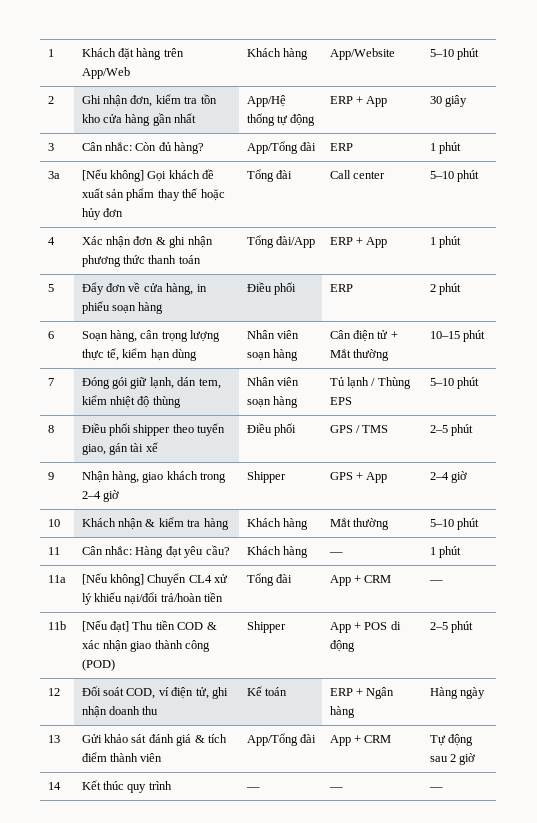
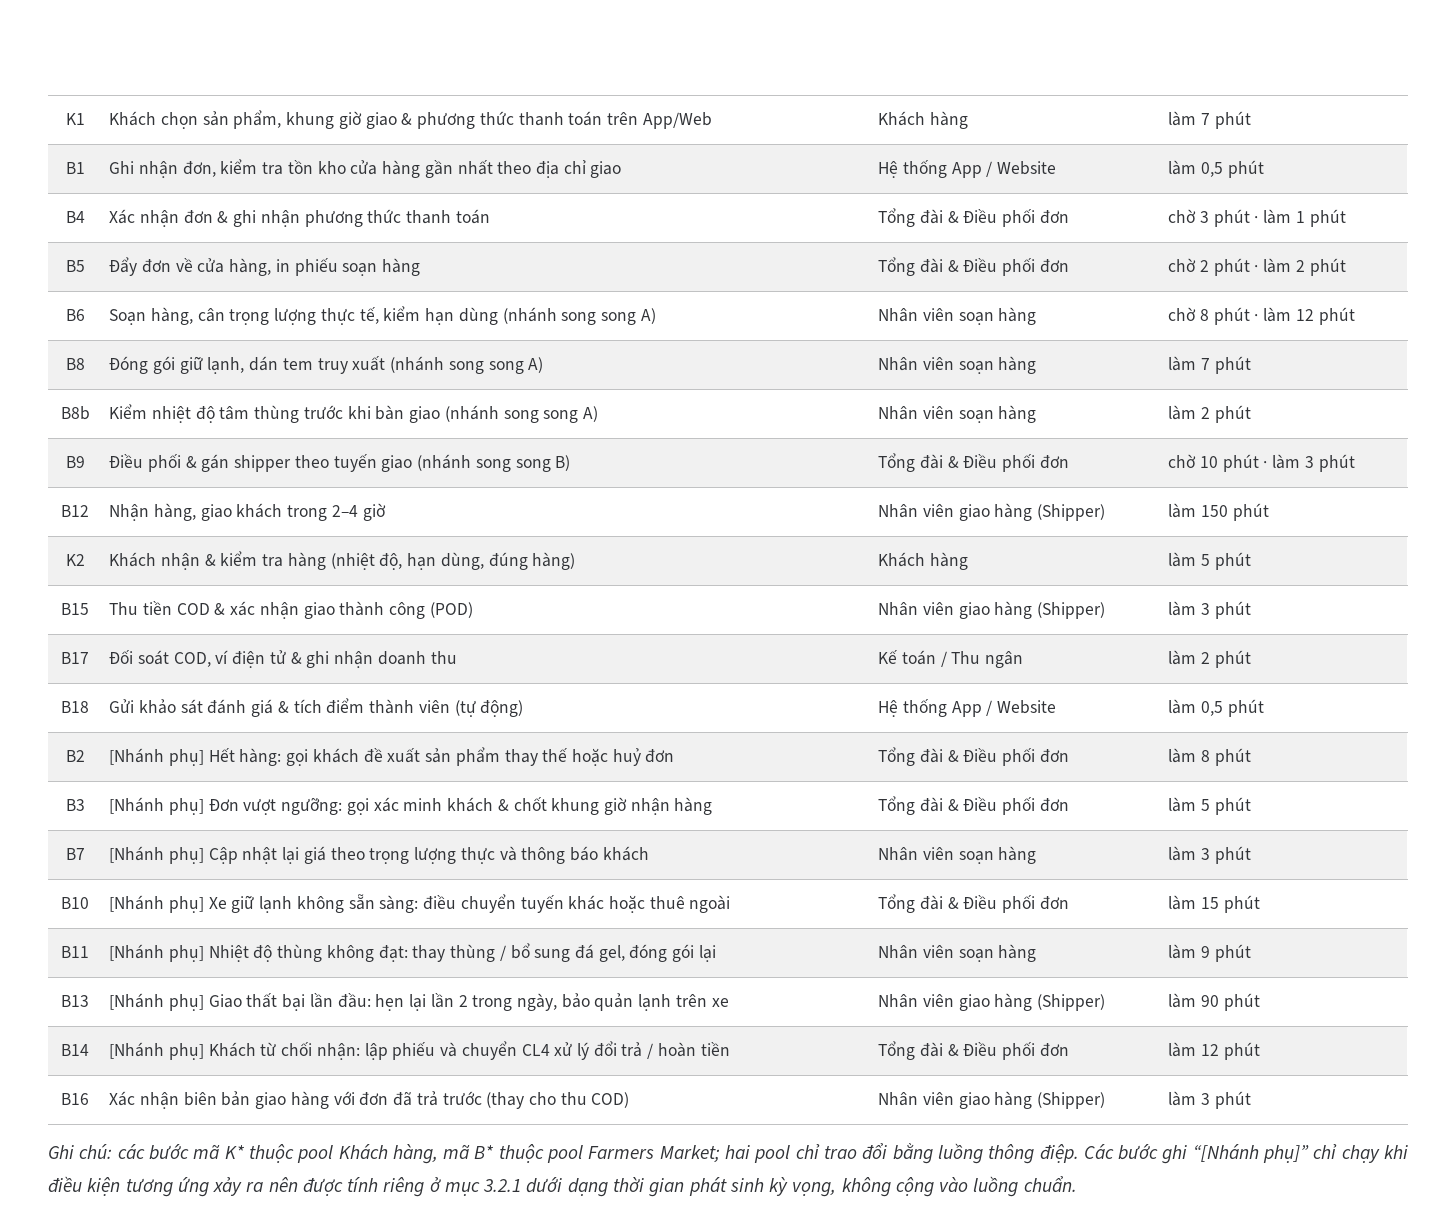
[47,49,54,57] [81,48,162,60] 1 | Khách đặt hàng -> [65,113,85,125] [109,110,603,129] K1 | Khách chọn sản phẩm, khung giờ giao & phương thức thanh toán
[329,48,395,60] [429,48,480,60] [47,96,54,104] App/Website | 5–10 phút // 2 -> [1168,111,1251,129] [65,162,85,174] làm 7 phút // B1
[246,95,286,107] [246,113,316,126] [329,96,388,107] [429,95,468,107] [47,143,54,151] [81,142,205,154] [246,141,317,154] [329,143,353,151] [429,142,462,154] [47,171,60,179] [81,169,215,182] [81,188,225,201] [81,208,124,220] [246,169,293,182] [329,170,386,179] [429,170,480,182] [47,237,55,245] | App/Hệ thống tự động | ERP + App | 30 giây // 3 | Cân nhắc: Còn đủ hàng? | App/Tổng đài | ERP | 1 phút // 3a | [Nếu không] Gọi khách đề xuất sản phẩm thay thế hoặc hủy đơn | Tổng đài | Call center | 5–10 phút // 4 -> [497,160,622,178] [878,160,1057,178] [1168,160,1264,178] [65,211,85,223] theo địa chỉ giao | Hệ thống App / Website | làm 0,5 phút // B4
[276,236,316,248] [329,237,388,248] [429,236,462,248] [47,284,54,292] đài/App | ERP + App | 1 phút // 5 -> [919,209,1069,227] [1168,209,1346,227] [65,260,85,272] đài & Điều phối đơn | chờ 3 phút · làm 1 phút // B5
[246,282,297,295] [329,284,353,292] [429,283,462,295] [47,331,54,339] Điều phối | ERP | 2 phút // 6 -> [878,257,1069,276] [1168,258,1346,276] [65,309,85,321] Tổng đài & Điều phối đơn | chờ 2 phút · làm 2 phút // B6
[246,330,300,339] [246,349,299,361] [329,330,398,342] [329,349,390,361] [429,330,486,342] [47,378,54,386] | Nhân viên soạn hàng | Cân điện tử + Mắt thường | 10–15 phút // 7 -> [502,307,656,325] [878,307,1037,325] [1168,307,1355,325] [65,358,85,370] (nhánh song song A) | Nhân viên soạn hàng | chờ 8 phút · làm 12 phút // B8
[198,378,221,389] [81,395,181,408] [246,377,300,386] [246,396,299,408] [329,377,411,389] [329,397,352,405] [429,377,480,389] [47,425,54,433] [81,423,132,436] tem, kiểm nhiệt độ thùng | Nhân viên soạn hàng | Tủ lạnh / Thùng EPS | 5–10 phút // 8 | Điều phối -> [282,356,544,374] [878,356,1037,374] [1168,356,1251,374] [60,406,90,420] [109,404,598,423] [878,405,1037,423] [1168,405,1251,423] [65,456,85,468] [109,454,230,472] tem truy xuất (nhánh song song A) | Nhân viên soạn hàng | làm 7 phút // B8b | Kiểm nhiệt độ tâm thùng trước khi bàn giao (nhánh song song A) | Nhân viên soạn hàng | làm 2 phút // B9 | Điều phối & gán
[81,442,158,455] [246,423,297,436] [329,425,389,433] [429,424,474,436] [47,472,54,480] giao, gán tài xế | Điều phối | GPS / TMS | 2–5 phút // 9 -> [381,454,571,472] [878,453,1069,472] [1168,454,1355,472] [61,505,89,517] giao (nhánh song song B) | Tổng đài & Điều phối đơn | chờ 10 phút · làm 3 phút // B12
[246,471,286,483] [329,472,388,483] [429,471,468,483] [47,519,60,527] Shipper | GPS + App | 2–4 giờ // 10 -> [878,503,1106,521] [1168,503,1269,521] [65,554,85,566] Nhân viên giao hàng (Shipper) | làm 150 phút // K2
[246,518,309,530] [329,518,390,530] [429,518,480,530] [47,547,60,555] [81,545,230,558] [246,546,309,558] [328,552,343,555] [429,546,462,558] [47,575,66,583] [81,573,229,586] [81,592,224,605] [246,573,293,586] [329,575,392,586] [428,580,443,583] [47,621,66,630] [81,620,130,633] | Khách hàng | Mắt thường | 5–10 phút // 11 | Cân nhắc: Hàng đạt yêu cầu? | Khách hàng | — | 1 phút // 11a | [Nếu không] Chuyển CL4 xử lý khiếu nại/đổi trả/hoàn tiền | Tổng đài | App + CRM | — // 11b | [Nếu đạt] -> [330,552,576,570] [878,552,968,570] [1168,552,1251,570] [61,603,89,615] (nhiệt độ, hạn dùng, đúng hàng) | Khách hàng | làm 5 phút // B15 |
[246,621,286,633] [329,621,401,633] [329,640,355,652] [429,621,474,633] [47,688,60,696] Shipper | App + POS di động | 2–5 phút // 12 -> [878,601,1106,619] [1168,601,1251,619] [61,652,89,664] Nhân viên giao hàng (Shipper) | làm 3 phút // B17
[195,687,209,699] tử, -> [269,650,302,664] tử &
[329,687,395,699] [329,706,355,718] [429,687,486,699] [47,735,60,743] | ERP + Ngân hàng | Hàng ngày // 13 -> [940,651,1024,668] [1168,650,1251,668] [61,701,89,713] / Thu ngân | làm 2 phút // B18
[246,733,317,746] [329,735,392,746] [429,734,474,746] [429,753,476,765] [47,782,61,790] [81,780,172,793] [245,787,260,790] [328,787,343,790] [428,787,443,790] | App/Tổng đài | App + CRM | Tự động sau 2 giờ // 14 | Kết thúc quy trình | — | — | — -> [454,700,524,717] [878,699,1057,717] [1168,699,1264,717] [65,750,85,762] [109,747,675,766] [878,747,1069,766] [1168,748,1251,766] [65,799,85,811] [109,797,713,815] [878,796,1069,815] [1168,797,1251,815] [65,848,85,860] [109,846,649,864] [878,846,1037,864] [1168,846,1251,864] [61,897,89,909] [109,894,731,913] [878,894,1069,913] [1168,895,1260,913] [61,946,89,958] [109,943,716,962] [878,944,1037,962] [1168,944,1251,962] [61,995,89,1007] [109,993,729,1011] [878,993,1106,1011] [1168,993,1260,1011] [61,1044,89,1056] [109,1041,730,1060] [878,1041,1069,1060] [1168,1042,1260,1060] [61,1093,89,1105] [109,1091,630,1109] [878,1091,1106,1109] [1168,1091,1251,1109] [48,1143,1408,1164] [48,1176,1077,1197] (tự động) | Hệ thống App / Website | làm 0,5 phút // B2 | [Nhánh phụ] Hết hàng: gọi khách đề xuất sản phẩm thay thế hoặc huỷ đơn | Tổng đài & Điều phối đơn | làm 8 phút // B3 | [Nhánh phụ] Đơn vượt ngưỡng: gọi xác minh khách & chốt khung giờ nhận hàng | Tổng đài & Điều phối đơn | làm 5 phút // B7 | [Nhánh phụ] Cập nhật lại giá theo trọng lượng thực và thông báo khách | Nhân viên soạn hàng | làm 3 phút // B10 | [Nhánh phụ] Xe giữ lạnh không sẵn sàng: điều chuyển tuyến khác hoặc thuê ngoài | Tổng đài & Điều phối đơn | làm 15 phút // B11 | [Nhánh phụ] Nhiệt độ thùng không đạt: thay thùng / bổ sung đá gel, đóng gói lại | Nhân viên soạn hàng | làm 9 phút // B13 | [Nhánh phụ] Giao thất bại lần đầu: hẹn lại lần 2 trong ngày, bảo quản lạnh trên xe | Nhân viên giao hàng (Shipper) | làm 90 phút // B14 | [Nhánh phụ] Khách từ chối nhận: lập phiếu và chuyển CL4 xử lý đổi trả / hoàn tiền | Tổng đài & Điều phối đơn | làm 12 phút // B16 | Xác nhận biên bản giao hàng với đơn đã trả trước (thay cho thu COD) | Nhân viên giao hàng (Shipper) | làm 3 phút // Ghi chú: các bước mã K* thuộc pool Khách hàng, mã B* thuộc pool Farmers Market; hai pool chỉ trao đổi bằng luồng thông điệp. Các bước ghi “[Nhánh phụ]” chỉ chạy khi điều kiện tương ứng xảy ra nên được tính riêng ở mục 3.2.1 dưới dạng thời gian phát sinh kỳ vọng, không cộng vào luồng chuẩn.

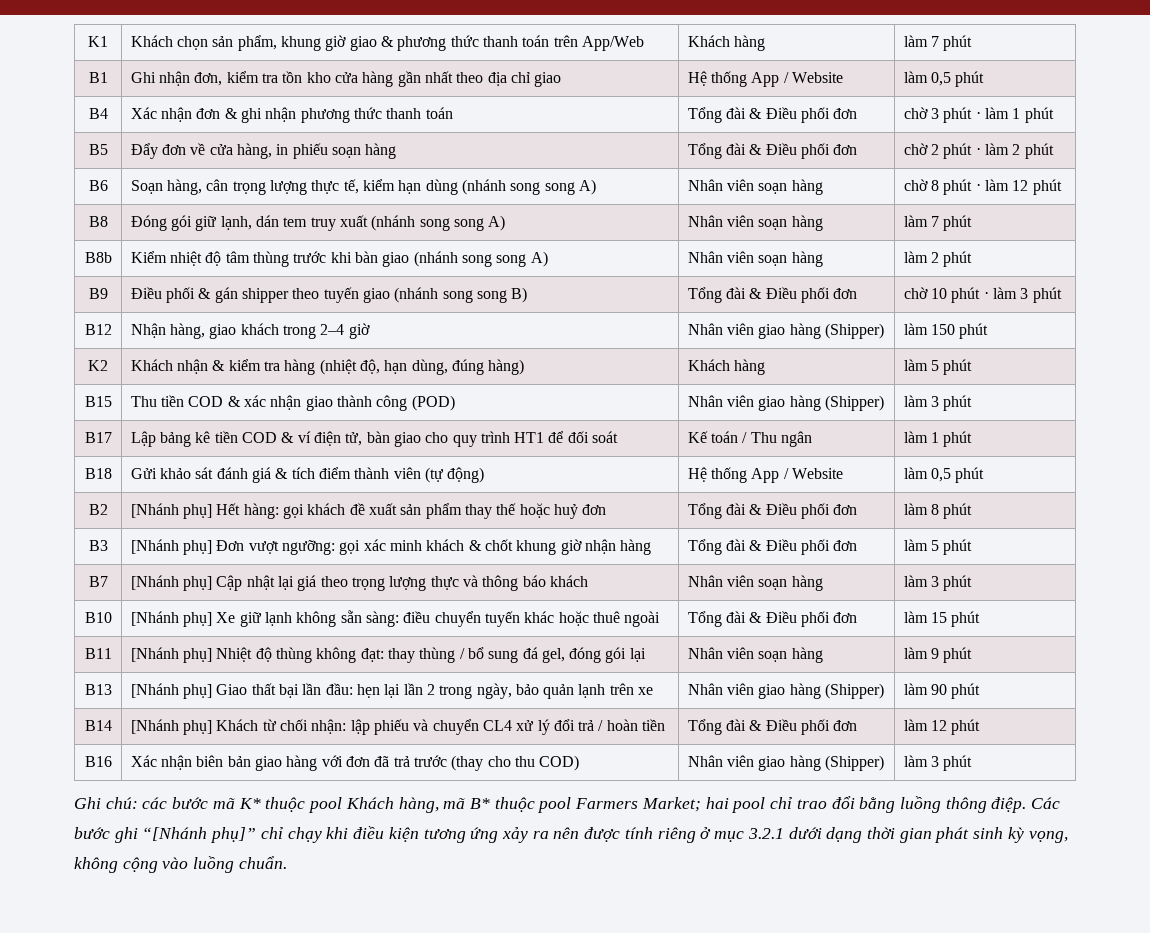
[109,650,457,668] Đối soát COD, ví điện tử & ghi nhận doanh thu -> [130,431,619,447] Lập bảng kê tiền COD & ví điện tử, bàn giao cho quy trình HT1 để đối soát
[1200,652,1210,664] 2 -> [931,432,940,443] 1

